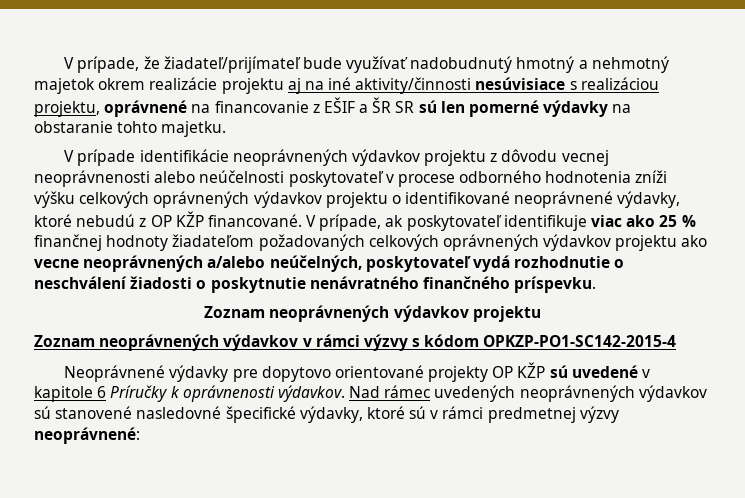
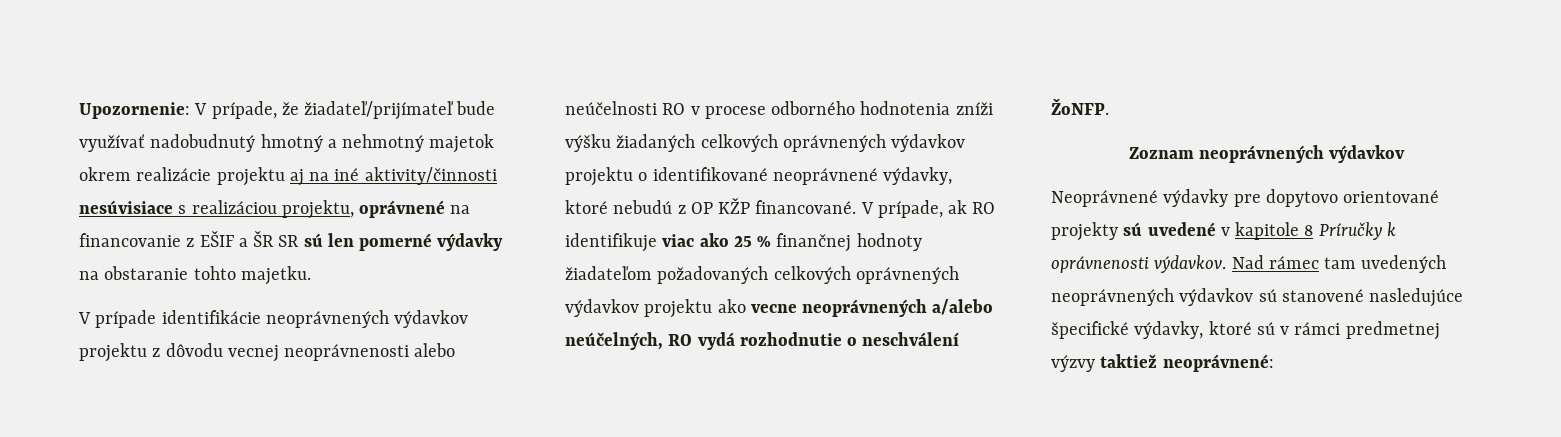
(64, 63) none -> [79,102,190,119] Upozornenie:
[288,171,384,187] poskytovateľ -> [662,103,686,115] RO
(75, 199) none -> [616,134,696,152] žiadaných
[406,215,502,231] poskytovateľ -> [972,202,996,214] RO
[365,256,471,272] poskytovateľ -> [668,334,693,346] RO
[130,276,597,293] [204,305,541,322] [34,334,677,351] žiadosti o poskytnutie nenávratného finančného príspevku. // Zoznam neoprávnených výdavkov projektu // Zoznam neoprávnených výdavkov v rámci výzvy s kódom OPKZP-PO1-SC142-2015-4 -> [1051,98,1109,115] [1128,145,1406,163] ŽoNFP. // Zoznam neoprávnených výdavkov
[492,362,546,378] OP KŽP -> (1118, 231) none
[97,386,107,398] 6 -> [1304,225,1314,236] 8
(431, 391) none -> [1324,257,1357,269] tam
[136,406,222,419] nasledovné -> [1369,288,1464,307] nasledujúce
(619, 414) none -> [1100,354,1158,368] taktiež

